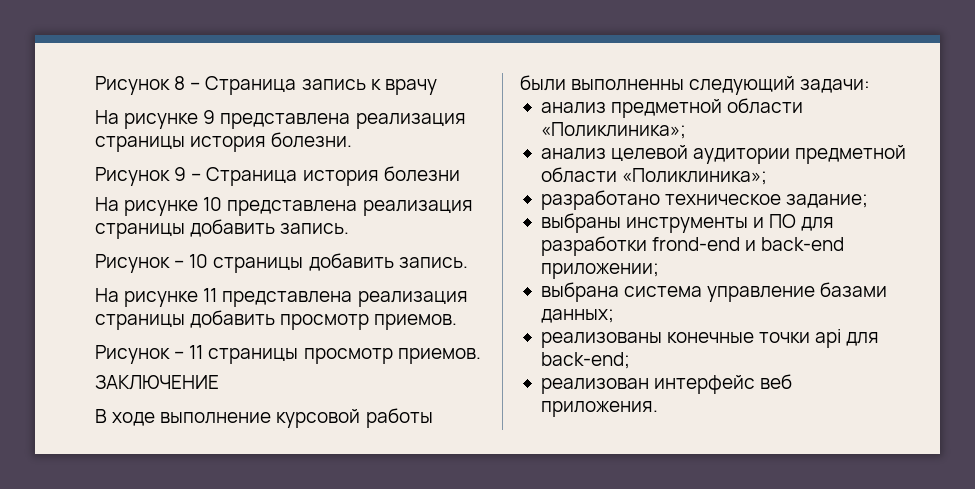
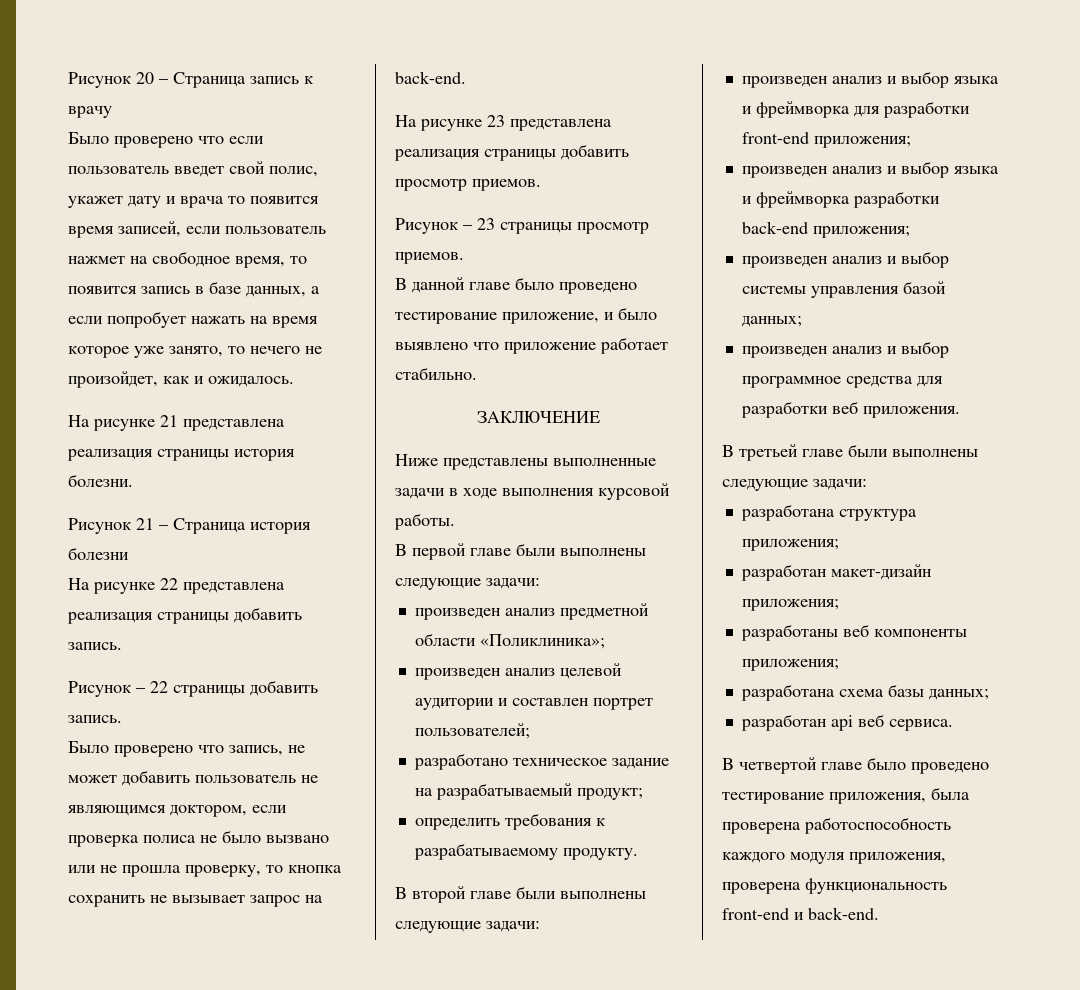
[95,76,186,95] Рисунок 8 -> [68,72,154,88] Рисунок 20
[95,110,216,129] // На рисунке 9 -> [68,132,264,148] [68,161,318,177] [68,196,319,208] [68,221,326,238] [68,251,307,268] [68,281,320,297] [68,311,318,328] [68,346,322,358] [68,371,294,388] [68,415,178,431] // Было проверено что если пользователь введет свой полис, укажет дату и врача то появится время записей, если пользователь нажмет на свободное время, то появится запись в базе данных, а если попробует нажать на время которое уже занято, то нечего не произойдет, как и ожидалось. // На рисунке 21
[174,167,187,181] 9 -> [136,518,154,530] 21
[203,197,223,211] 10 -> [160,578,178,590] 22
[189,253,468,273] [95,288,218,307] 10 страницы добавить запись. // На рисунке 11 -> [150,680,318,697] [68,715,122,723] [68,741,305,757] [68,770,318,786] [68,805,287,817] [68,830,329,847] [68,865,342,877] [68,895,323,907] [395,71,466,84] [395,115,505,131] 22 страницы добавить запись. // Было проверено что запись, не может добавить пользователь не являющимся доктором, если проверка полиса не было вызвано или не прошла проверку, то кнопка сохранить не вызывает запрос на back-end. // На рисунке 23
[189,345,204,359] 11 -> [477,218,495,230] 23
[95,375,219,390] [95,408,433,428] [520,75,871,95] ЗАКЛЮЧЕНИЕ // В ходе выполнение курсовой работы были выполненны следующий задачи: // -> [395,277,637,294] [395,307,657,324] [395,337,668,354] [395,367,477,380] [476,411,600,423] [395,454,656,470] [395,483,670,500] [394,513,455,530] [395,543,646,560] [395,578,540,590] [414,608,501,620] В данной главе было проведено тестирование приложение, и было выявлено что приложение работает стабильно. // ЗАКЛЮЧЕНИЕ // Ниже представлены выполненные задачи в ходе выполнения курсовой работы. // В первой главе были выполнены следующие задачи: // произведен
(686, 130) none -> [414,668,501,680] произведен
[795,145,907,164] [540,167,768,185] [540,190,869,210] [540,213,835,233] [540,236,845,256] [540,263,659,279] [540,282,888,302] [540,309,614,323] [540,329,880,348] [540,352,630,369] [540,374,793,394] [540,401,658,417] предметной области «Поликлиника»; // разработано техническое задание; // выбраны инструменты и ПО для разработки frond-end и back-end приложении; // выбрана система управление базами данных; // реализованы конечные точки api для back-end; // реализован интерфейс веб приложения. -> [497,698,653,710] [414,723,530,739] [413,753,669,770] [414,783,643,800] [414,813,605,830] [413,843,638,860] [395,886,646,903] [395,921,540,933] [741,71,999,88] [741,101,970,118] [741,132,911,148] [741,161,999,178] [741,191,940,208] [741,221,910,238] [741,251,949,268] [741,281,946,298] [741,316,802,327] [741,341,949,358] [741,376,943,388] [740,401,960,418] [722,444,978,461] [722,479,867,491] [740,504,917,521] [741,539,839,551] [740,564,932,581] [741,599,839,611] [740,624,967,641] [741,659,839,671] [740,684,989,701] [740,714,953,731] [722,757,989,774] [722,787,970,804] [722,817,951,834] [722,852,946,864] [722,878,947,894] [722,907,879,920] и составлен портрет пользователей; // разработано техническое задание на разрабатываемый продукт; // определить требования к разрабатываемому продукту. // В второй главе были выполнены следующие задачи: // произведен анализ и выбор языка и фреймворка для разработки front-end приложения; // произведен анализ и выбор языка и фреймворка разработки back-end приложения; // произведен анализ и выбор системы управления базой данных; // произведен анализ и выбор программное средства для разработки веб приложения. // В третьей главе были выполнены следующие задачи: // разработана структура приложения; // разработан макет-дизайн приложения; // разработаны веб компоненты приложения; // разработана схема базы данных; // разработан api веб сервиса. // В четвертой главе было проведено тестирование приложения, была проверена работоспособность каждого модуля приложения, проверена функциональность front-end и back-end.

